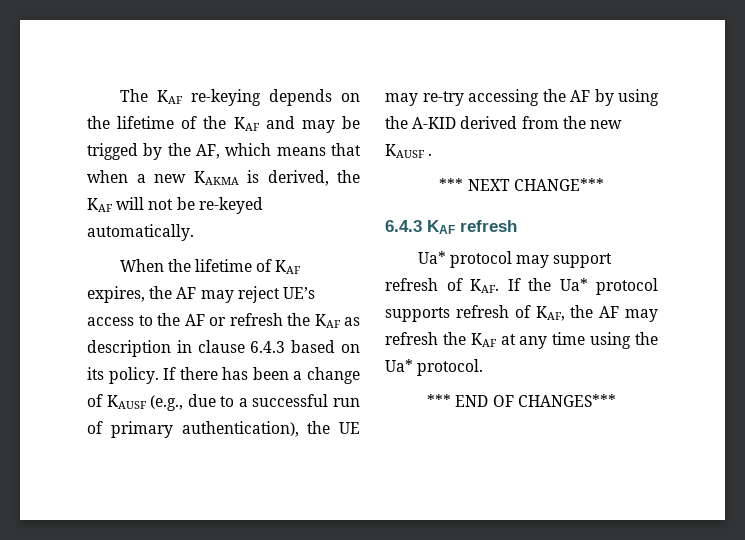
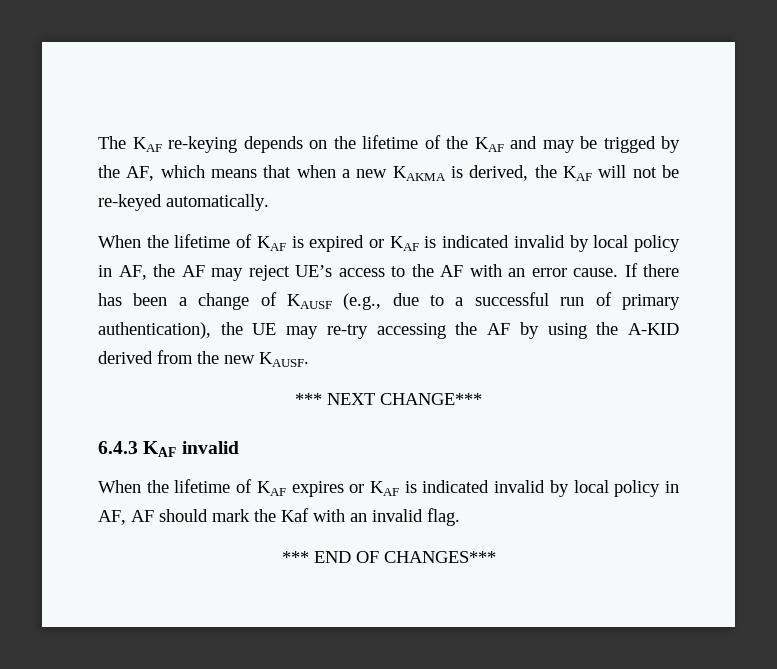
[87,286,145,303] expires, -> [291,235,681,252] [98,265,147,280] is expired or KAF is indicated invalid by local policy in AF,
[209,313,360,328] [87,340,360,357] [87,367,159,384] or refresh the KAF as description in clause 6.4.3 based on its policy. -> [469,264,618,277] with an error cause.
[385,144,433,158] KAUSF . -> [259,352,309,367] KAUSF.
[460,220,517,232] [417,251,613,268] [385,278,658,295] [385,305,658,322] [385,332,658,349] [385,359,484,376] refresh // Ua* protocol may support refresh of KAF. If the Ua* protocol supports refresh of KAF, the AF may refresh the KAF at any time using the Ua* protocol. -> [181,441,239,454] [98,479,679,497] [98,508,460,526] invalid // When the lifetime of KAF expires or KAF is indicated invalid by local policy in AF, AF should mark the Kaf with an invalid flag.

